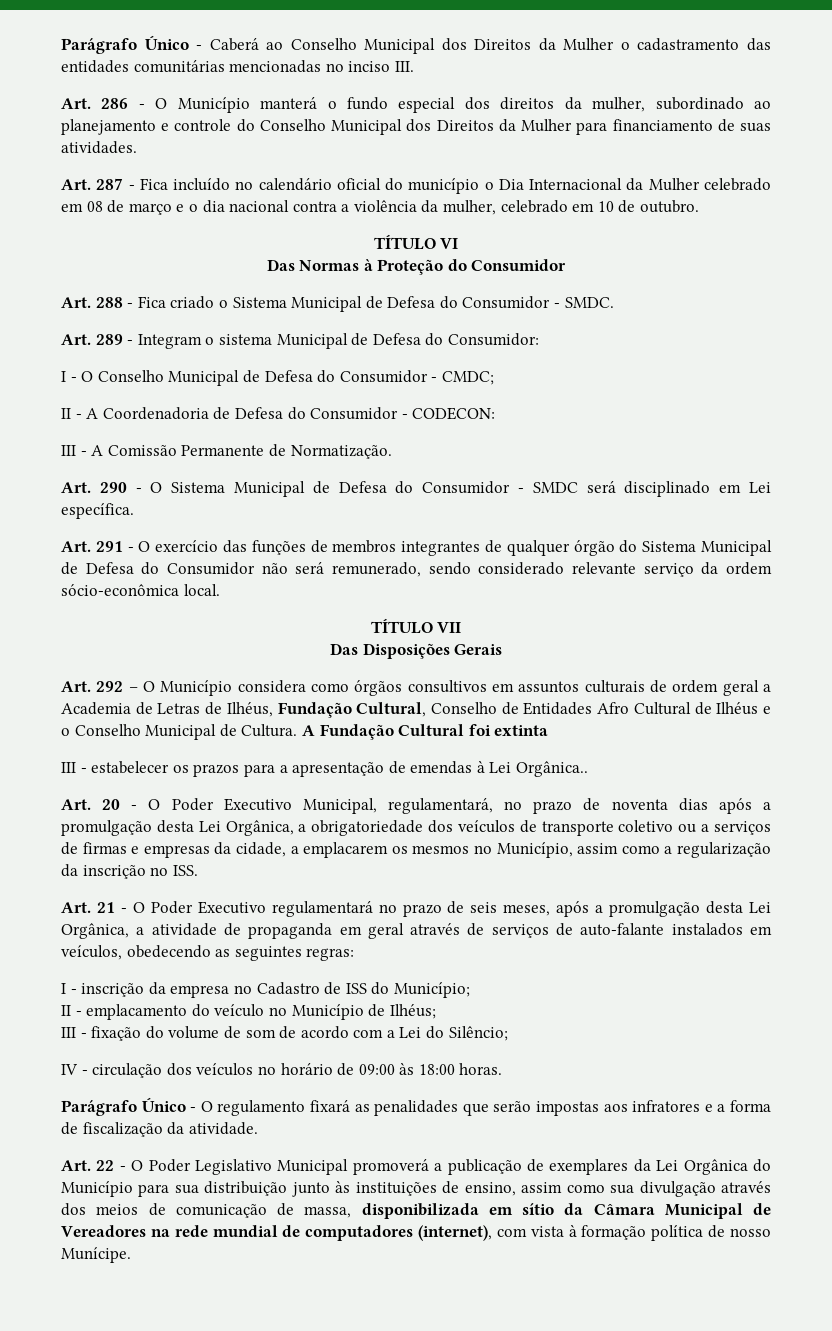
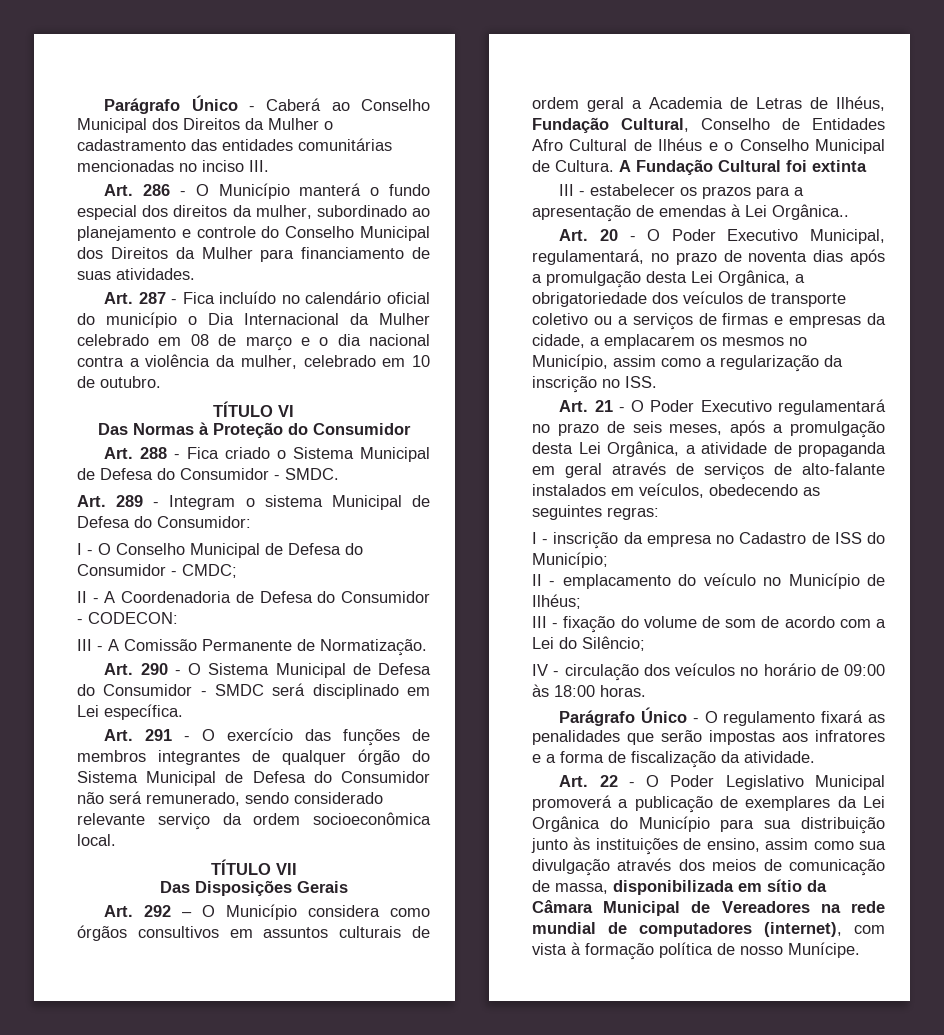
[61,584,179,596] sócio-econômica -> [313,812,431,825] socioeconômica
[580,923,665,936] auto-falante -> [802,463,885,475] alto-falante

